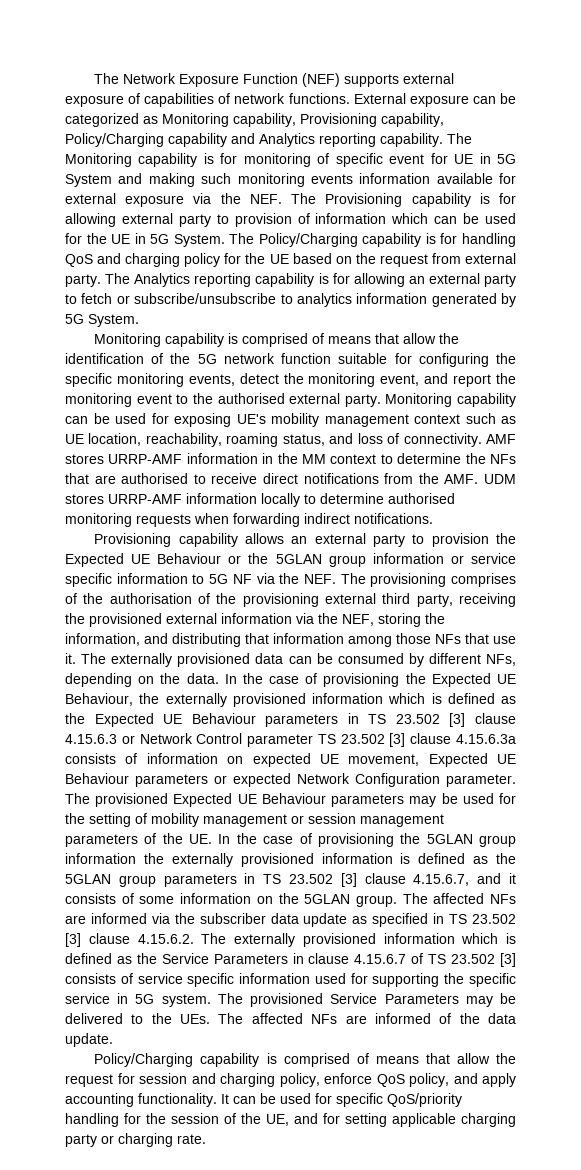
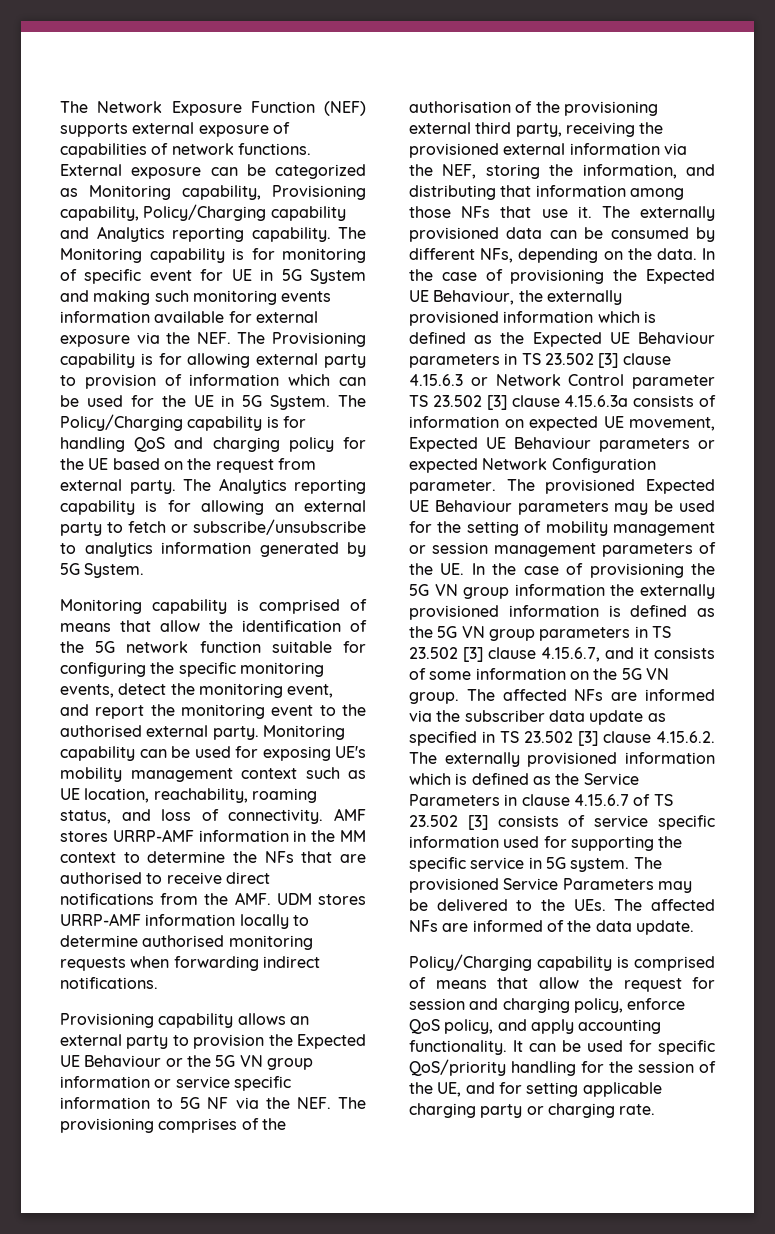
[275,554,322,564] 5GLAN -> [215,1055,263,1067] 5G VN
[426,834,473,844] 5GLAN -> [409,584,458,596] 5G VN
[65,874,111,884] 5GLAN -> [437,626,485,638] 5G VN
[304,894,351,904] 5GLAN -> [621,668,669,680] 5G VN

